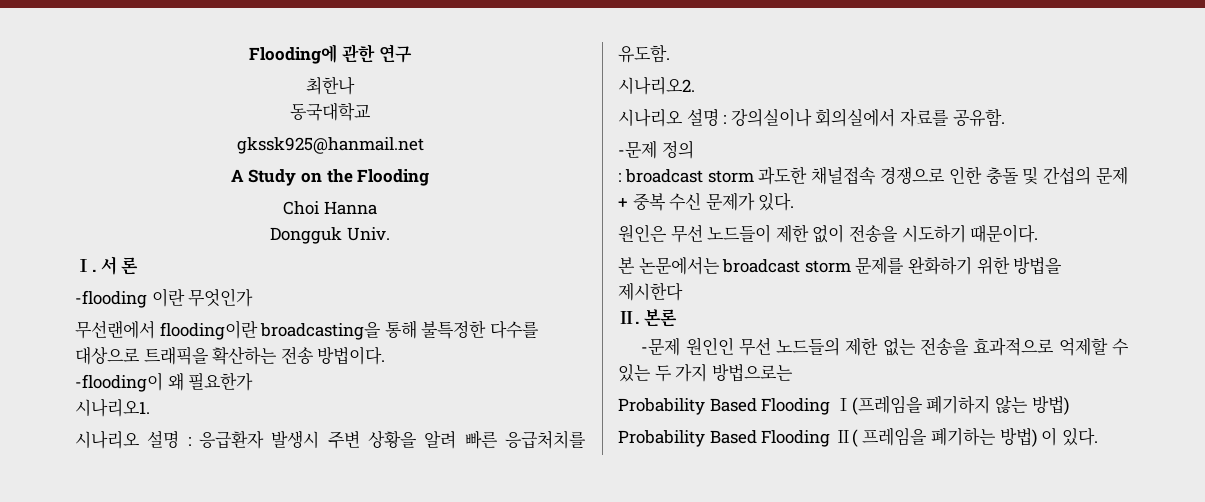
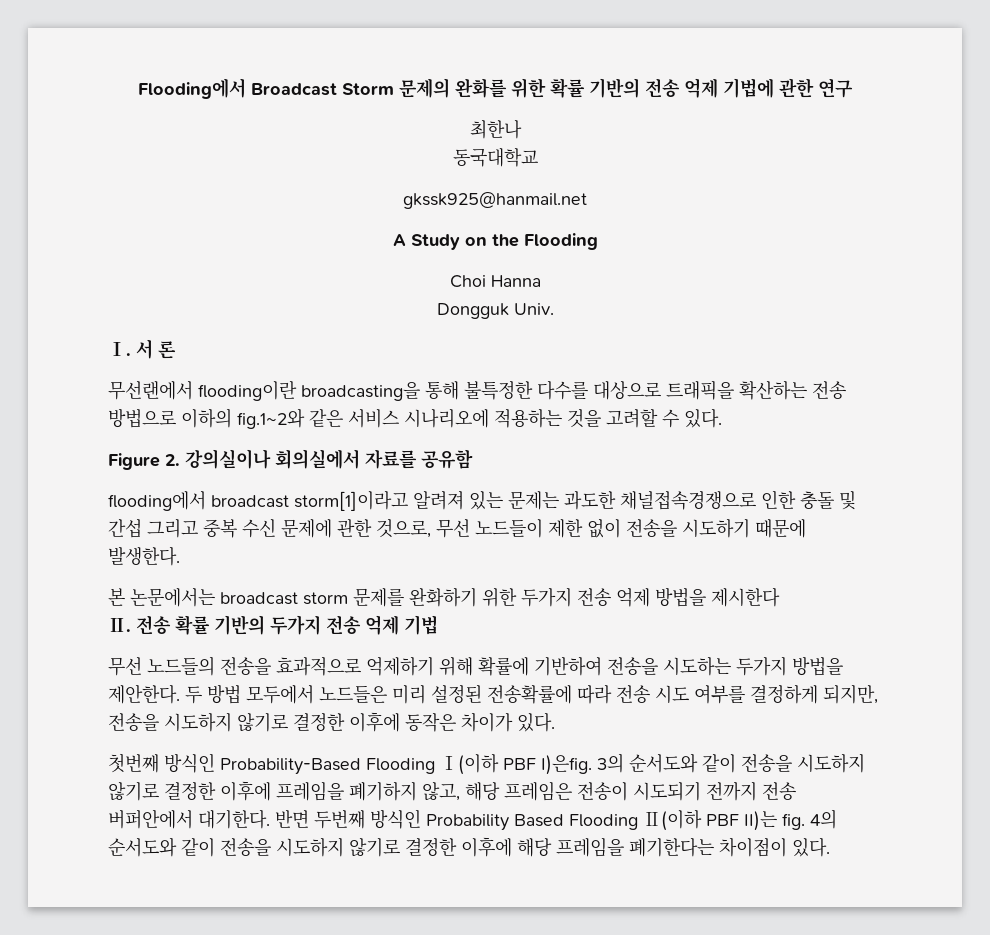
[249,44,338,64] Flooding에 -> [138,78,774,99] Flooding에서 Broadcast Storm 문제의 완화를 위한 확률 기반의 전송 억제 기법에
[75,288,254,308] // -flooding 이란 무엇인가 -> (176, 350) none
[317,346,386,365] [75,372,254,392] [75,398,150,417] [75,430,586,449] [618,44,670,63] [618,76,695,95] [618,108,1005,127] [618,140,694,159] [618,166,1128,185] [618,192,795,211] [618,224,667,242] 방법이다. // -flooding이 왜 필요한가 // 시나리오1. // 시나리오 설명 : 응급환자 발생시 주변 상황을 알려 빠른 응급처치를 유도함. // 시나리오2. // 시나리오 설명 : 강의실이나 회의실에서 자료를 공유함. // -문제 정의 // : broadcast storm 과도한 채널접속 경쟁으로 인한 충돌 및 간섭의 문제 + 중복 수신 문제가 있다. // 원인은 -> [108,408,722,429] [108,449,473,470] [108,490,856,511] [108,518,431,538] 방법으로 이하의 fig.1~2와 같은 서비스 시나리오에 적용하는 것을 고려할 수 있다. // Figure 2. 강의실이나 회의실에서 자료를 공유함 // flooding에서 broadcast storm[1]이라고 알려져 있는 문제는 과도한 채널접속경쟁으로 인한 충돌 및 간섭 그리고 중복 수신 문제에 관한 것으로,
[970,224,1039,243] 때문이다. -> [755,519,806,538] [108,546,180,566] 때문에 발생한다.
(1010, 265) none -> [521,587,650,607] 두가지 전송 억제
[643,309,677,327] [641,337,1129,356] [618,363,793,382] [618,395,1069,415] [618,427,1058,447] 본론 // -문제 원인인 무선 노드들의 제한 없는 전송을 효과적으로 억제할 수 있는 두 가지 방법으로는 // Probability Based Flooding Ⅰ(프레임을 폐기하지 않는 방법) // Probability Based Flooding Ⅱ( 프레임을 폐기하는 방법) 이 -> [136,615,438,635] [108,656,843,676] [108,684,878,704] [108,712,555,732] [108,753,865,775] [108,781,796,801] [108,809,837,831] [108,837,787,857] 전송 확률 기반의 두가지 전송 억제 기법 // 무선 노드들의 전송을 효과적으로 억제하기 위해 확률에 기반하여 전송을 시도하는 두가지 방법을 제안한다. 두 방법 모두에서 노드들은 미리 설정된 전송확률에 따라 전송 시도 여부를 결정하게 되지만, 전송을 시도하지 않기로 결정한 이후에 동작은 차이가 있다. // 첫번째 방식인 Probability-Based Flooding Ⅰ(이하 PBF I)은fig. 3의 순서도와 같이 전송을 시도하지 않기로 결정한 이후에 프레임을 폐기하지 않고, 해당 프레임은 전송이 시도되기 전까지 전송 버퍼안에서 대기한다. 반면 두번째 방식인 Probability Based Flooding Ⅱ(이하 PBF II)는 fig. 4의 순서도와 같이 전송을 시도하지 않기로 결정한 이후에 해당 프레임을 폐기한다는 차이점이

